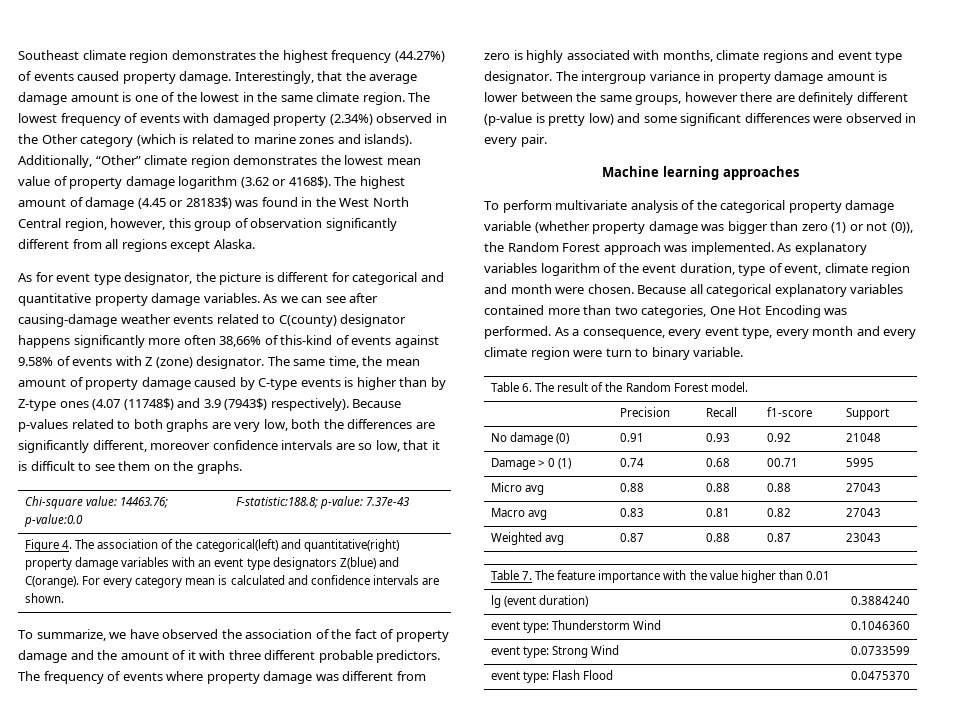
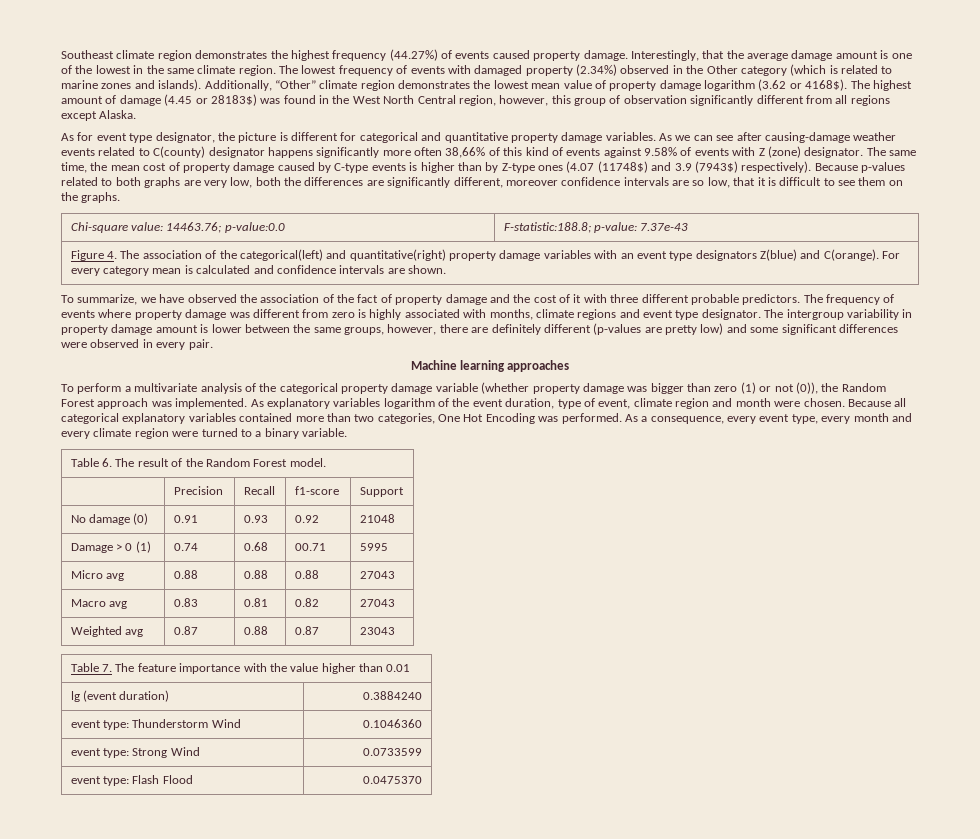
[280,335,333,345] this-kind -> [503,147,549,156] this kind
[18,378,66,387] amount -> [143,163,167,171] cost
[120,651,169,660] amount -> [533,295,557,303] cost
[649,71,700,81] variance -> [846,309,899,320] variability
[684,92,738,102] however -> [387,324,437,335] however,
[484,113,545,126] (p-value is -> [593,323,662,335] (p-values are
(552, 206) none -> [124,386,131,392] a
[605,348,649,357] turn to -> [201,428,262,437] turned to a

